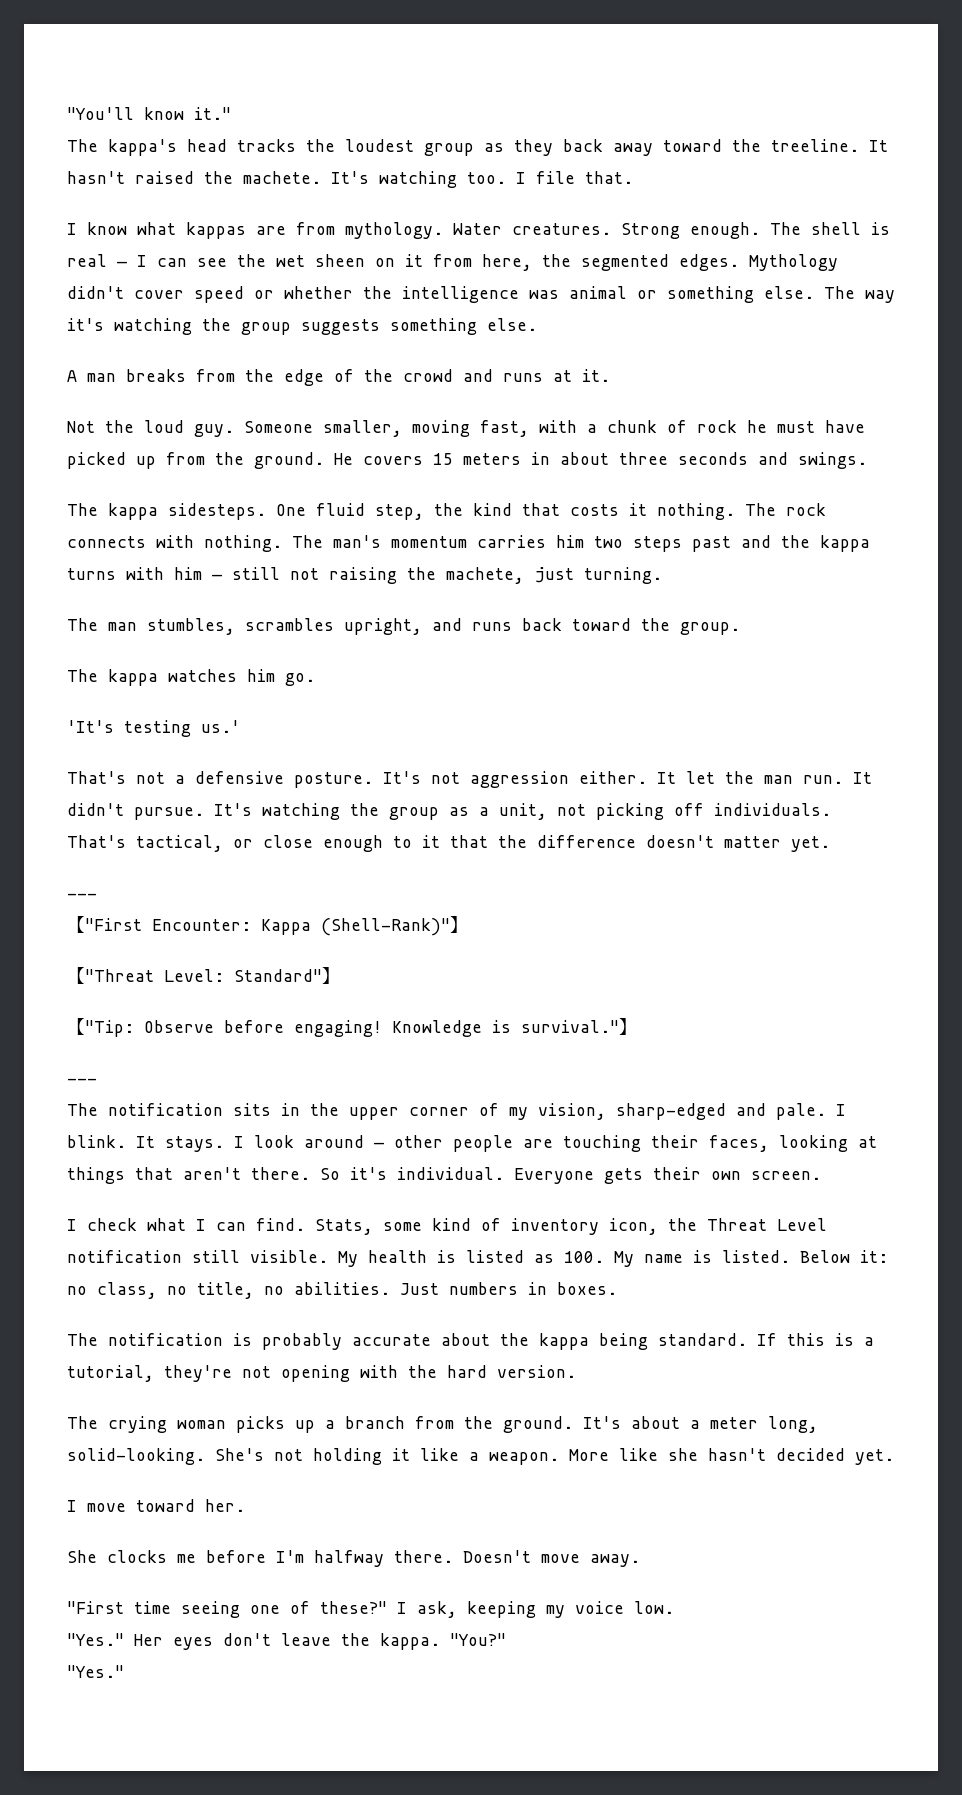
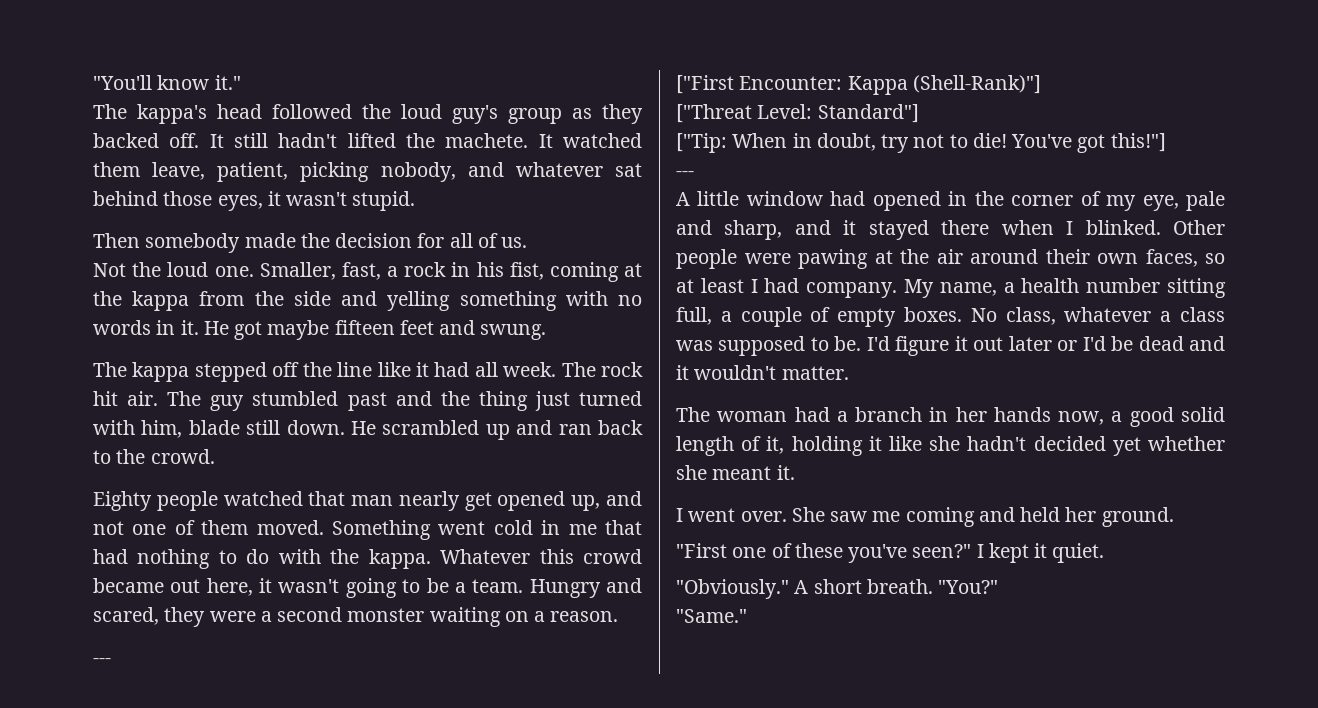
[237,139,888,156] [67,171,633,188] [67,222,890,239] [67,254,838,271] [67,286,895,303] [67,318,537,335] [67,369,610,386] [67,420,865,437] [67,452,867,469] [67,503,826,520] [67,535,870,552] [67,567,662,584] [67,618,740,635] [67,669,315,686] [67,720,240,737] [67,771,872,788] [67,803,831,820] [67,835,830,852] [67,893,97,899] [67,916,142,933] tracks the loudest group as they back away toward the treeline. It hasn't raised the machete. It's watching too. I file that. // I know what kappas are from mythology. Water creatures. Strong enough. The shell is real — I can see the wet sheen on it from here, the segmented edges. Mythology didn't cover speed or whether the intelligence was animal or something else. The way it's watching the group suggests something else. // A man breaks from the edge of the crowd and runs at it. // Not the loud guy. Someone smaller, moving fast, with a chunk of rock he must have picked up from the ground. He covers 15 meters in about three seconds and swings. // The kappa sidesteps. One fluid step, the kind that costs it nothing. The rock connects with nothing. The man's momentum carries him two steps past and the kappa turns with him — still not raising the machete, just turning. // The man stumbles, scrambles upright, and runs back toward the group. // The kappa watches him go. // 'It's testing us.' // That's not a defensive posture. It's not aggression either. It let the man run. It didn't pursue. It's watching the group as a unit, not picking off individuals. That's tactical, or close enough to it that the difference doesn't matter yet. // --- // 【"First -> [272,104,643,124] [93,133,642,148] [93,162,643,182] [93,191,416,211] [93,233,528,253] [93,262,642,282] [93,291,642,311] [93,320,547,340] [93,362,643,382] [93,391,643,411] [93,420,643,440] [93,449,215,464] [93,491,642,511] [93,520,642,540] [93,549,643,569] [93,578,643,598] [93,607,619,627] [93,658,111,664] [676,75,734,94] followed the loud guy's group as they backed off. It still hadn't lifted the machete. It watched them leave, patient, picking nobody, and whatever sat behind those eyes, it wasn't stupid. // Then somebody made the decision for all of us. // Not the loud one. Smaller, fast, a rock in his fist, coming at the kappa from the side and yelling something with no words in it. He got maybe fifteen feet and swung. // The kappa stepped off the line like it had all week. The rock hit air. The guy stumbled past and the thing just turned with him, blade still down. He scrambled up and ran back to the crowd. // Eighty people watched that man nearly get opened up, and not one of them moved. Something went cold in me that had nothing to do with the kappa. Whatever this crowd became out here, it wasn't going to be a team. Hungry and scared, they were a second monster waiting on a reason. // --- // ["First
[321,916,468,936] [67,967,340,984] [67,1018,637,1037] [67,1078,97,1084] [67,1103,271,1116] (Shell-Rank)"】 // 【"Threat Level: Standard"】 // 【"Tip: Observe before engaging! Knowledge is survival."】 // --- // The notification sits -> [912,75,1041,94] [676,104,919,123] [676,133,1166,153] [676,171,694,177] [676,191,941,211] (Shell-Rank)"] // ["Threat Level: Standard"] // ["Tip: When in doubt, try not to die! You've got this!"] // --- // A little window had opened
[349,1107,399,1120] upper -> (1004, 198) none
[538,1103,846,1120] [67,1135,877,1152] [67,1167,821,1184] [67,1218,827,1235] [67,1250,888,1267] [67,1282,617,1299] [67,1333,874,1350] [67,1365,576,1382] [67,1416,818,1433] [67,1448,894,1465] [67,1499,245,1512] [67,1550,640,1567] [67,1601,674,1618] [67,1633,440,1650] vision, sharp-edged and pale. I blink. It stays. I look around — other people are touching their faces, looking at things that aren't there. So it's individual. Everyone gets their own screen. // I check what I can find. Stats, some kind of inventory icon, the Threat Level notification still visible. My health is listed as 100. My name is listed. Below it: no class, no title, no abilities. Just numbers in boxes. // The notification is probably accurate about the kappa being standard. If this is a tutorial, they're not opening with the hard version. // The crying woman picks up a branch from the ground. It's about a meter long, solid-looking. She's not holding it like a weapon. More like she hasn't decided yet. // I move toward her. // She clocks me before I'm halfway there. Doesn't move away. // "First time seeing one of these?" I ask, keeping my voice low. // "Yes." Her eyes don't leave the kappa. -> [1142,191,1225,211] [676,220,1225,240] [676,249,1225,269] [676,278,1226,298] [676,307,1225,327] [676,336,1225,356] [676,365,849,380] [676,407,1225,427] [676,436,1225,456] [676,465,795,480] [676,507,1174,527] [676,543,1105,563] [676,579,933,599] eye, pale and sharp, and it stayed there when I blinked. Other people were pawing at the air around their own faces, so at least I had company. My name, a health number sitting full, a couple of empty boxes. No class, whatever a class was supposed to be. I'd figure it out later or I'd be dead and it wouldn't matter. // The woman had a branch in her hands now, a good solid length of it, holding it like she hadn't decided yet whether she meant it. // I went over. She saw me coming and held her ground. // "First one of these you've seen?" I kept it quiet. // "Obviously." A short breath.
[67,1665,124,1678] "Yes." -> [676,609,747,623] "Same."

